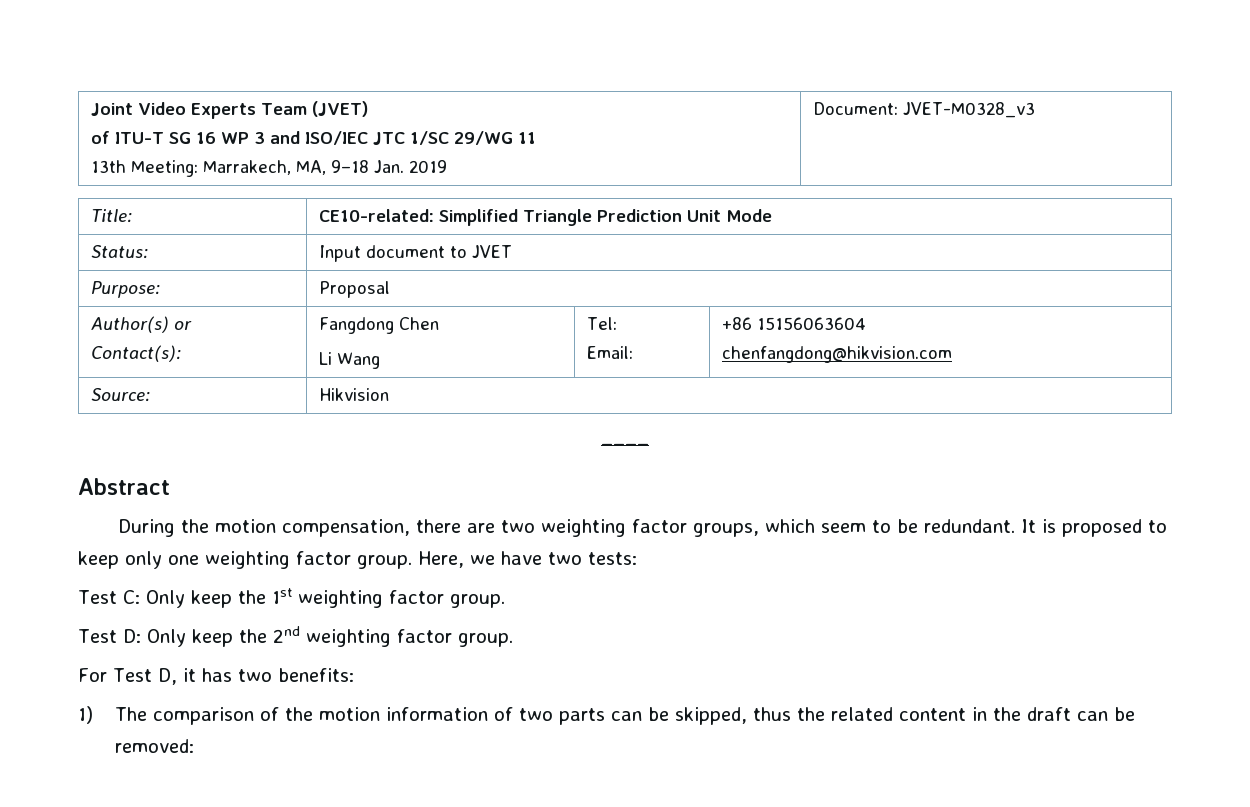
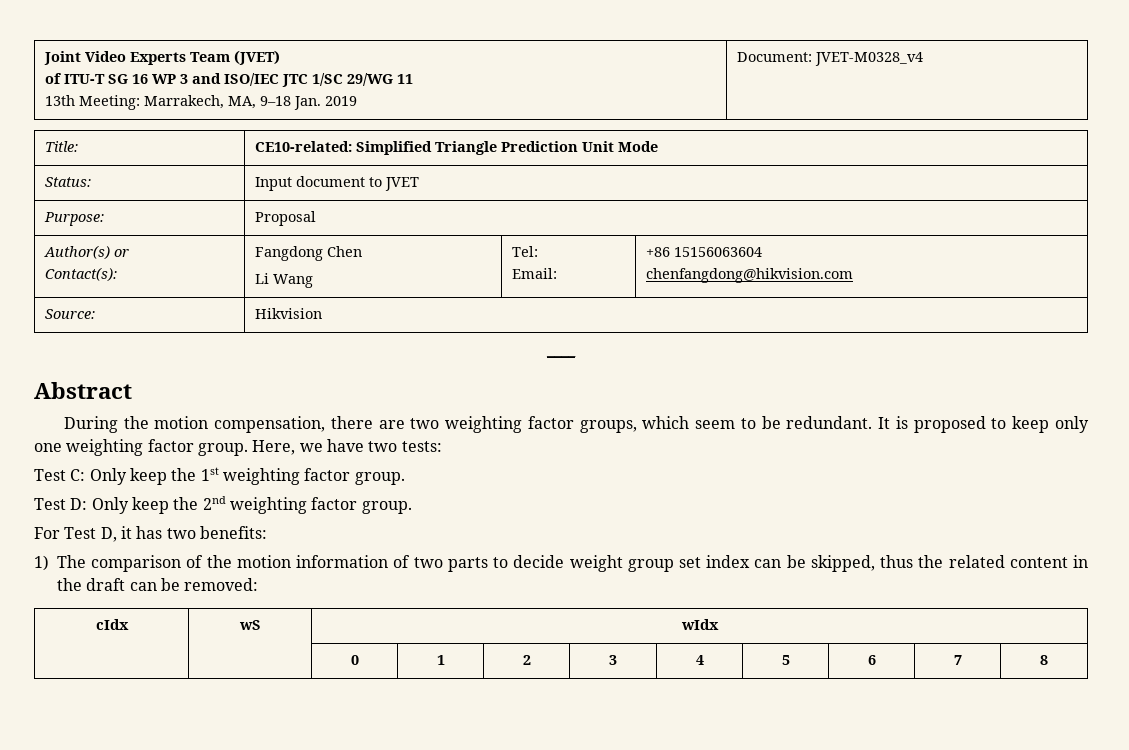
[903,102,1036,118] JVET-M0328_v3 -> [814,52,923,66] JVET-M0328_v4
(605, 716) none -> [493,555,751,572] to decide weight group set index
(194, 746) none -> [95,619,129,630] [238,620,261,630] [680,619,719,630] [350,655,359,665] [436,655,445,665] [522,655,531,665] [609,655,617,665] [695,655,704,665] [781,655,790,665] [867,655,876,665] [953,655,962,665] [1040,655,1048,665] // cIdx | wS | wIdx // | | 0 | 1 | 2 | 3 | 4 | 5 | 6 | 7 | 8

